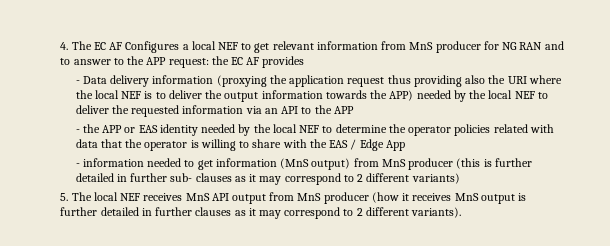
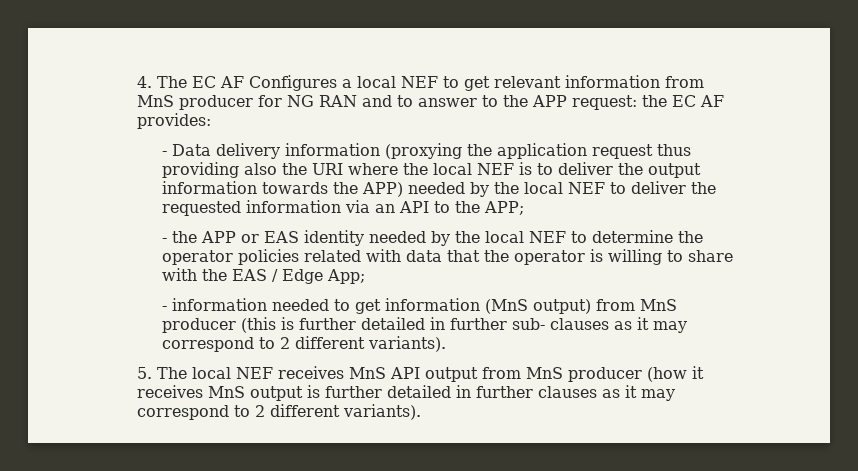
[262,56,305,68] provides -> [137,113,212,129] provides:
[333,106,354,114] APP -> [484,201,525,215] APP;
[385,140,405,151] App -> [327,269,366,284] App;
[411,173,460,184] variants) -> [368,336,447,352] variants).

